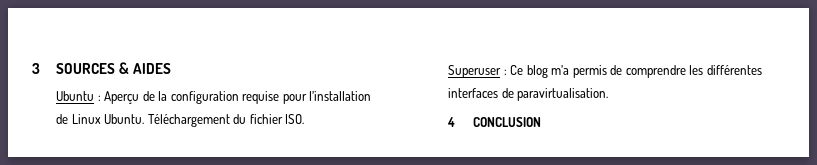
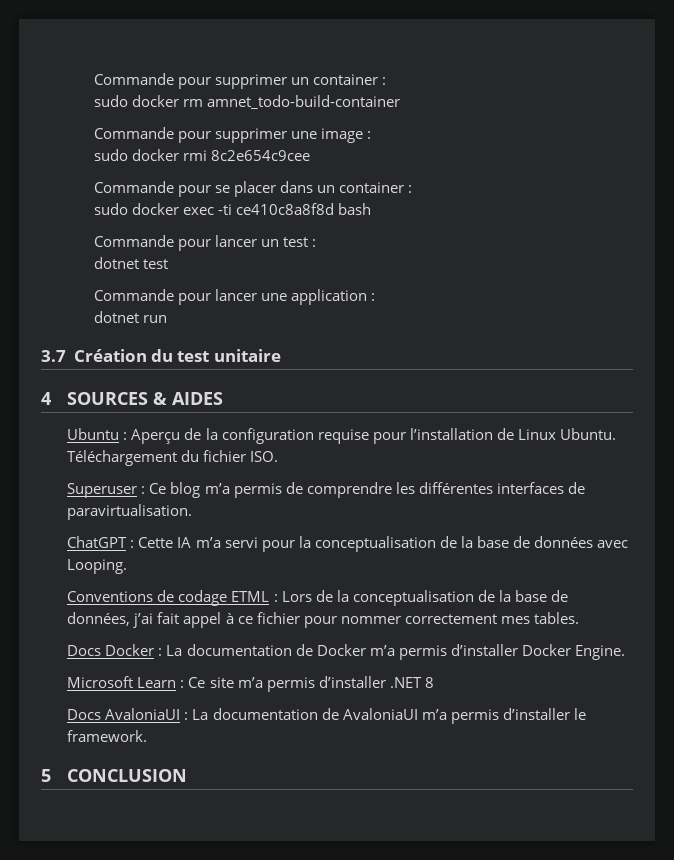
[32,63,40,74] 3 -> [93,73,386,89] [93,95,400,109] [93,127,371,143] [93,149,310,161] [93,181,412,197] [93,203,371,215] [93,235,316,251] [93,257,168,269] [93,289,375,305] [93,311,167,323] [41,349,281,362] [41,392,51,405] Commande pour supprimer un container : // sudo docker rm amnet_todo-build-container // Commande pour supprimer une image : // sudo docker rmi 8c2e654c9cee // Commande pour se placer dans un container : // sudo docker exec -ti ce410c8a8f8d bash // Commande pour lancer un test : // dotnet test // Commande pour lancer une application : // dotnet run // 3.7 Création du test unitaire // 4
[447,117,456,127] 4 -> [67,536,628,552] [67,559,128,574] [67,590,568,606] [67,612,579,628] [67,644,625,660] [67,676,434,692] [67,708,586,724] [67,730,148,742] [41,769,51,782] ChatGPT : Cette IA m’a servi pour la conceptualisation de la base de données avec Looping. // Conventions de codage ETML : Lors de la conceptualisation de la base de données, j’ai fait appel à ce fichier pour nommer correctement mes tables. // Docs Docker : La documentation de Docker m’a permis d’installer Docker Engine. // Microsoft Learn : Ce site m’a permis d’installer .NET 8 // Docs AvaloniaUI : La documentation de AvaloniaUI m’a permis d’installer le framework. // 5

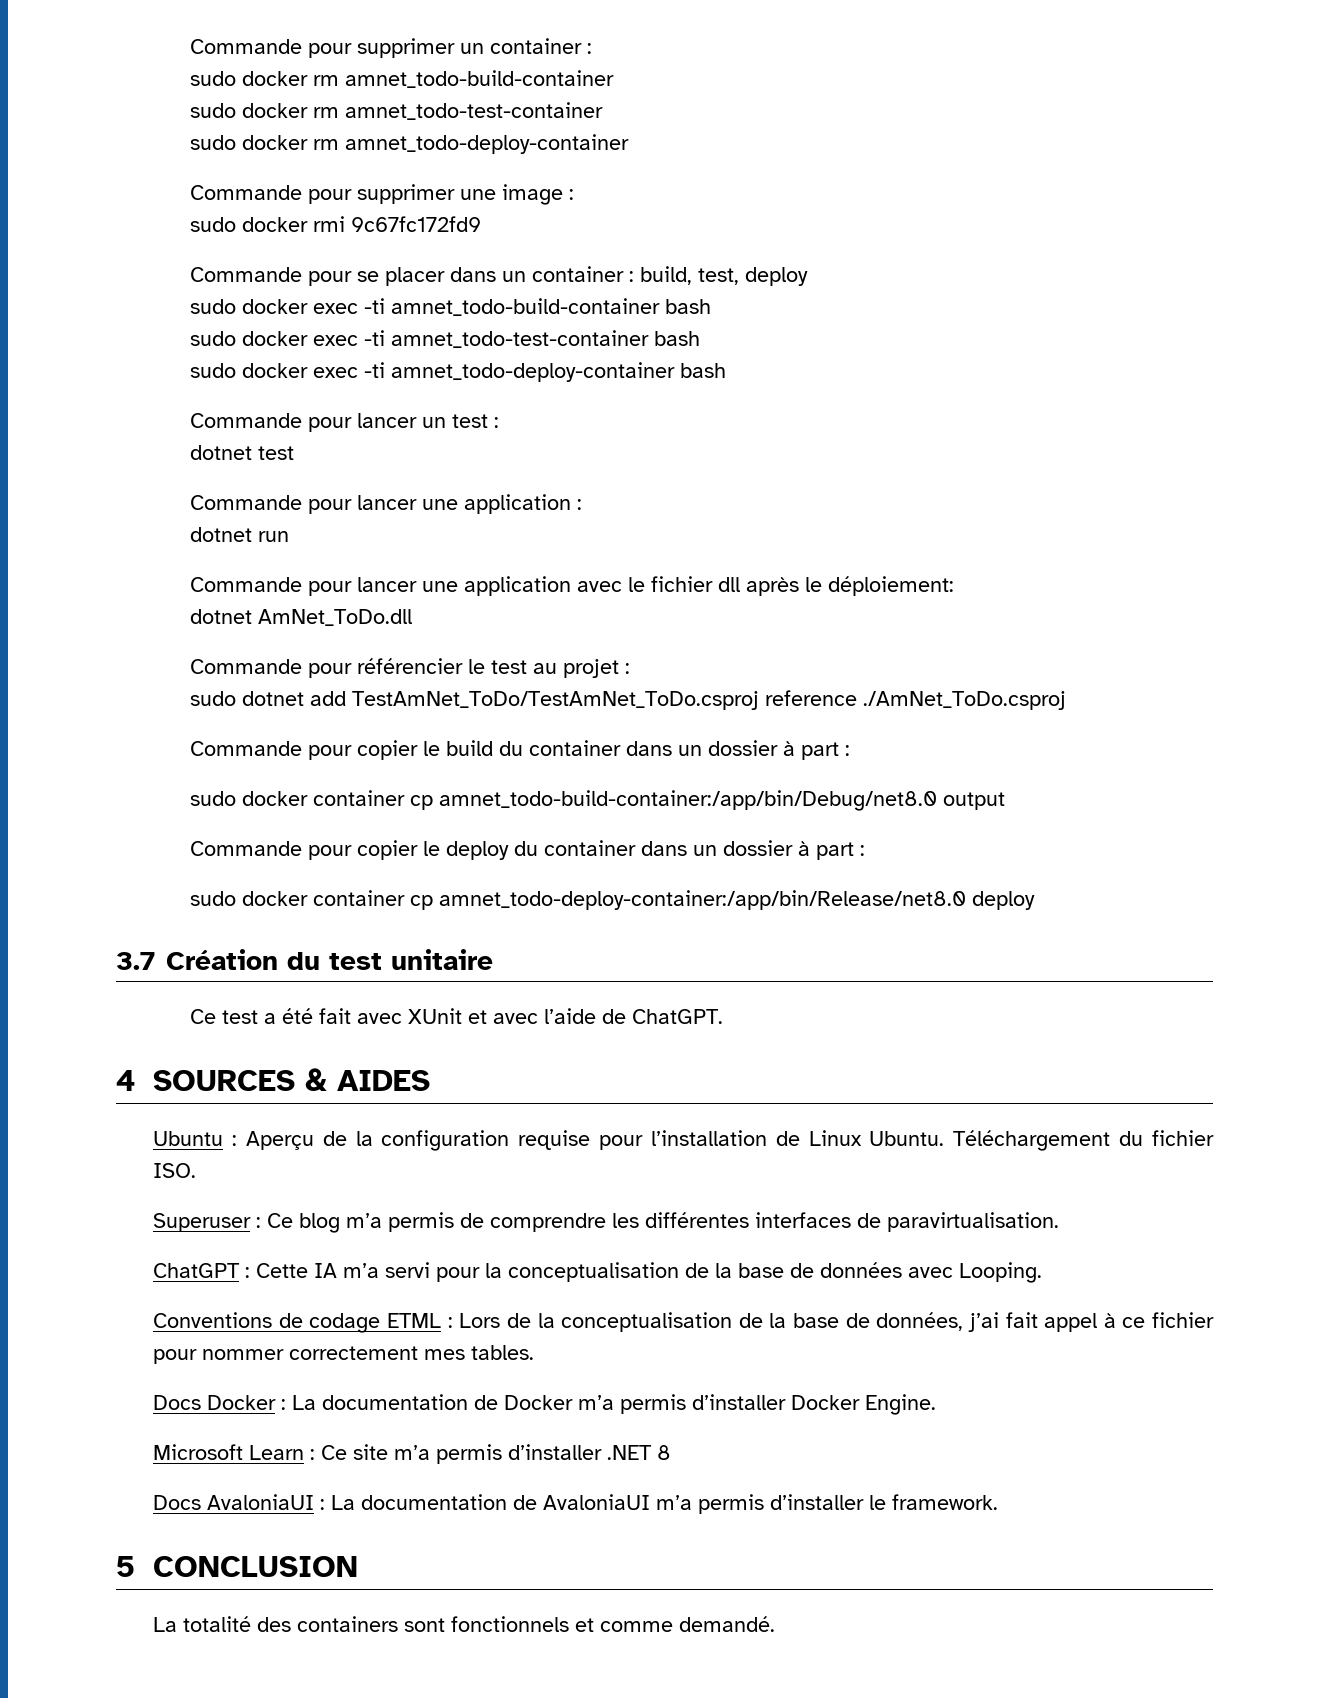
(400, 102) none -> [190,102,604,120] [190,134,630,154] // sudo docker rm amnet_todo-test-container // sudo docker rm amnet_todo-deploy-container
[210,150,310,161] 8c2e654c9cee -> [351,216,482,232] 9c67fc172fd9
[93,203,334,215] // sudo docker exec -ti ce410c8a8f8d -> [640,266,809,286] [190,298,712,316] [190,330,701,348] [190,362,676,382] build, test, deploy // sudo docker exec -ti amnet_todo-build-container bash // sudo docker exec -ti amnet_todo-test-container bash // sudo docker exec -ti amnet_todo-deploy-container
(167, 319) none -> [190,576,955,596] [190,609,413,626] [190,658,631,678] [190,690,1067,710] [190,740,851,760] [190,790,1006,811] [190,840,866,860] [190,890,1036,910] // Commande pour lancer une application avec le fichier dll après le déploiement: // dotnet AmNet_ToDo.dll // Commande pour référencier le test au projet : // sudo dotnet add TestAmNet_ToDo/TestAmNet_ToDo.csproj reference ./AmNet_ToDo.csproj // Commande pour copier le build du container dans un dossier à part : // sudo docker container cp amnet_todo-build-container:/app/bin/Debug/net8.0 output // Commande pour copier le deploy du container dans un dossier à part : // sudo docker container cp amnet_todo-deploy-container:/app/bin/Release/net8.0 deploy
(281, 355) none -> [190,1008,724,1024] // Ce test a été fait avec XUnit et avec l’aide de ChatGPT.
(188, 775) none -> [153,1616,776,1632] // La totalité des containers sont fonctionnels et comme demandé.

